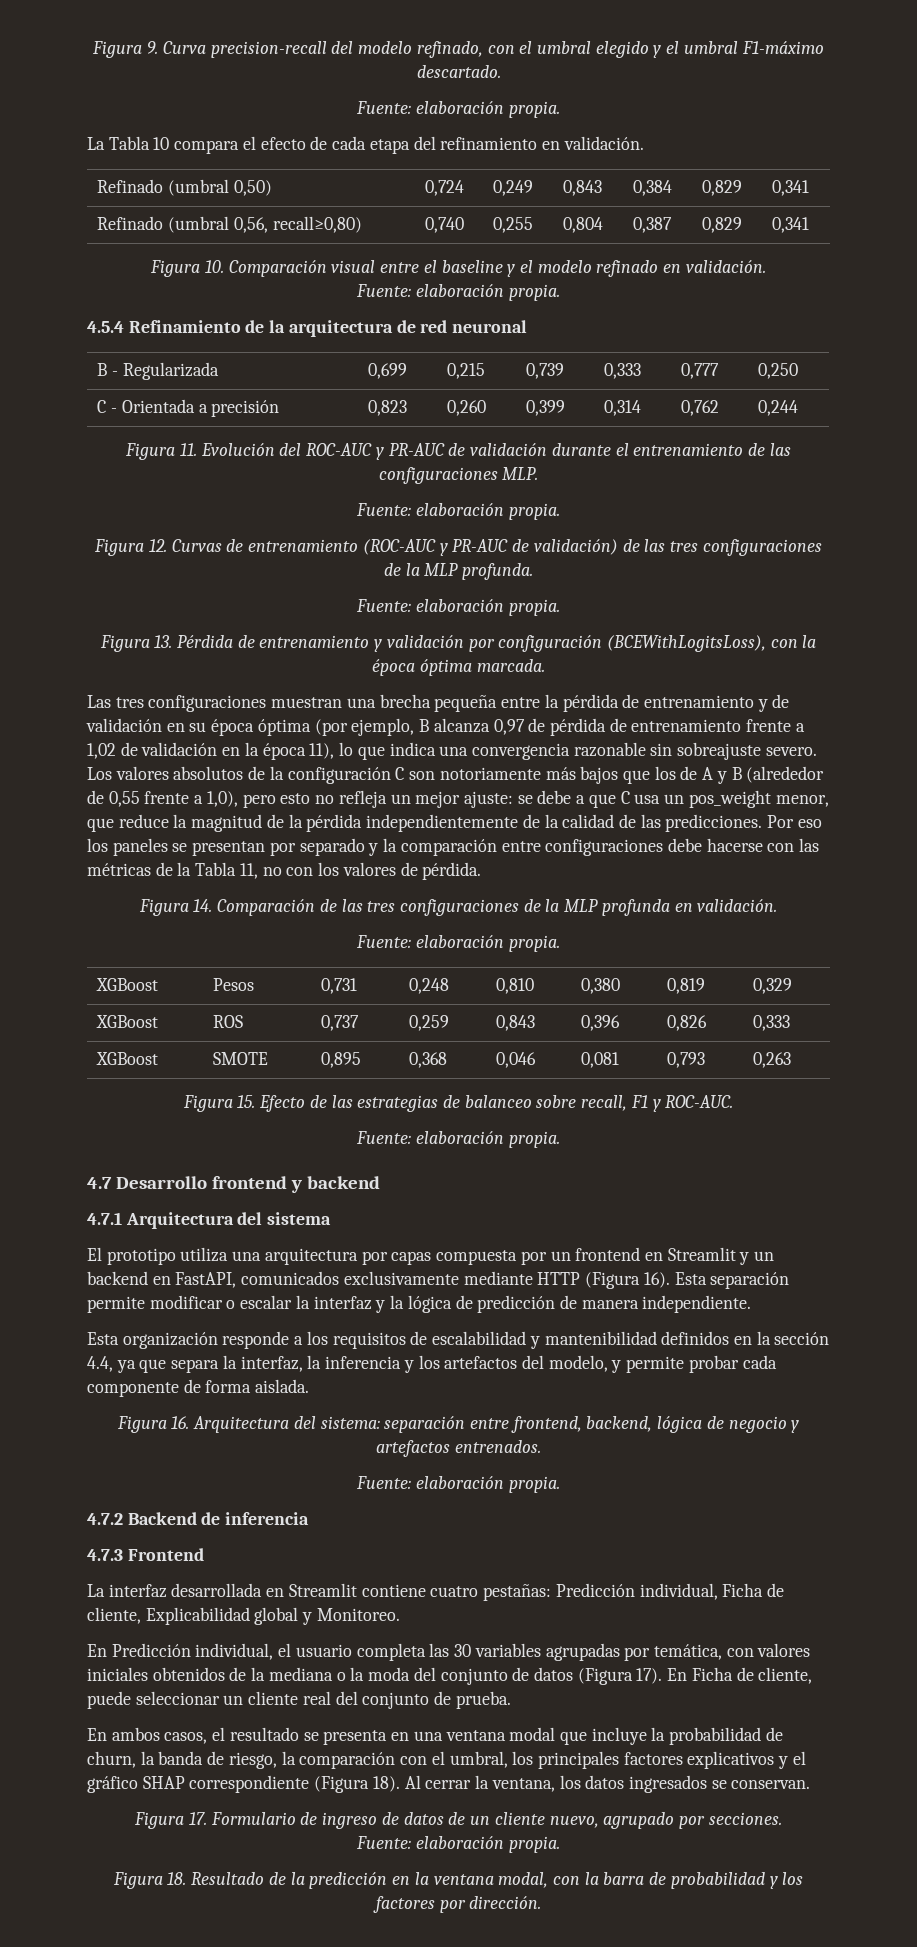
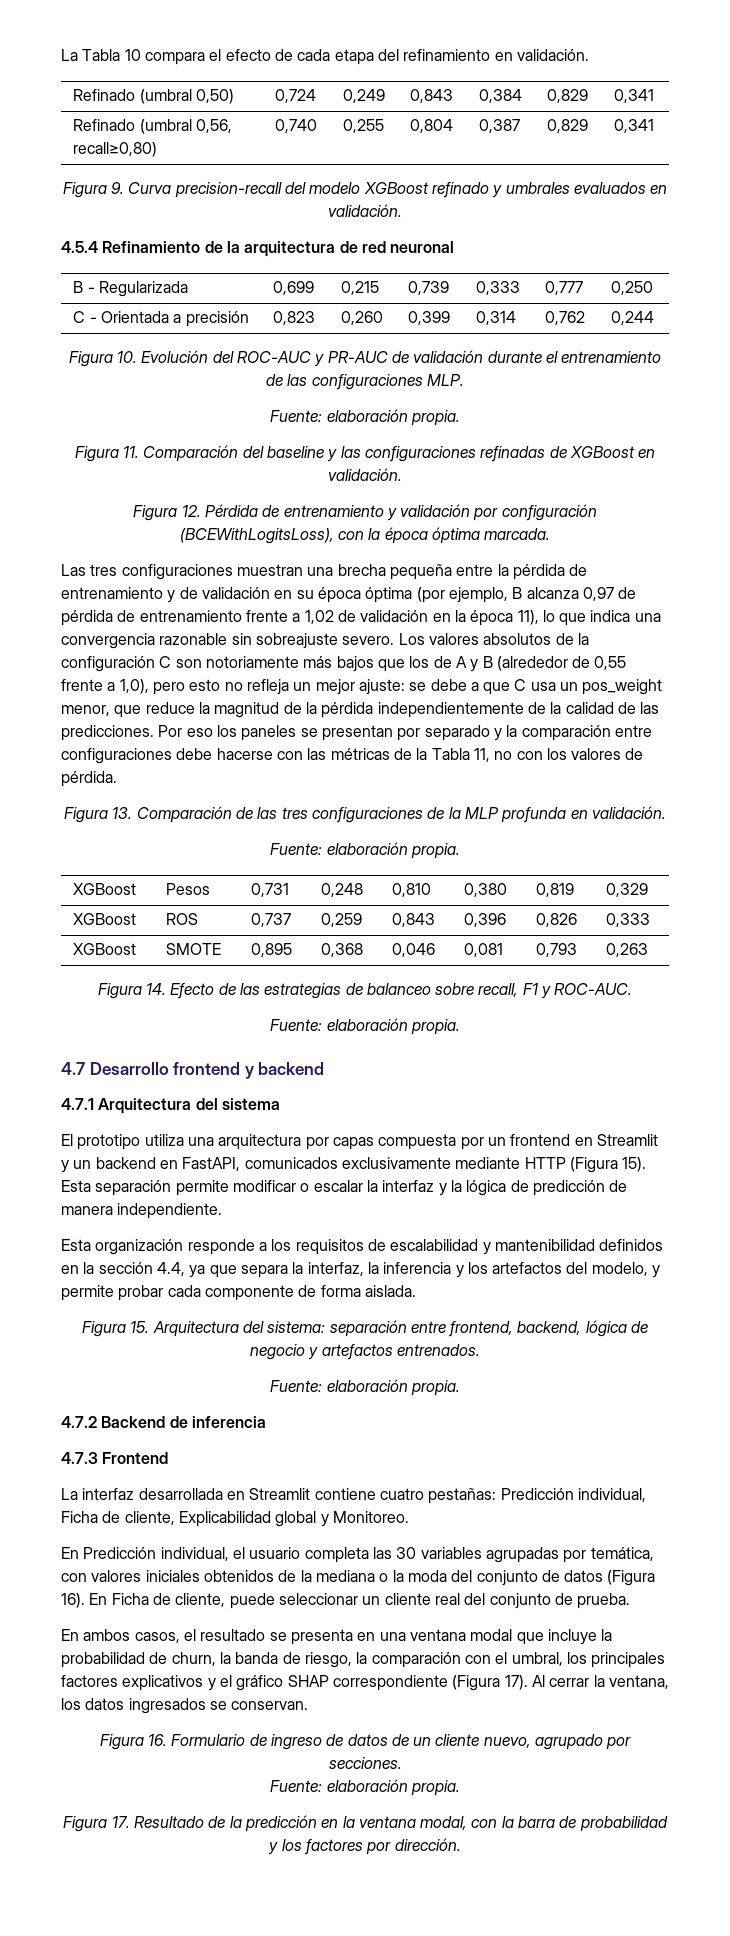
[92,41,824,58] [416,65,501,78] [356,101,560,118] Figura 9. Curva precision-recall del modelo refinado, con el umbral elegido y el umbral F1-máximo descartado. // Fuente: elaboración propia. // -> (61, 55) none
[204,260,766,277] [356,284,560,301] 10. Comparación visual entre el baseline y el modelo refinado en validación. // Fuente: elaboración propia. -> [111,182,668,198] [328,204,402,217] 9. Curva precision-recall del modelo XGBoost refinado y umbrales evaluados en validación.
[180,443,198,456] 11. -> [117,351,138,363] 10.
[149,539,822,556] [383,563,534,580] [356,599,560,616] [99,635,173,652] 12. Curvas de entrenamiento (ROC-AUC y PR-AUC de validación) de las tres configuraciones de la MLP profunda. // Fuente: elaboración propia. // Figura 13. -> [123,445,656,462] [328,468,402,481] [133,505,201,521] 11. Comparación del baseline y las configuraciones refinadas de XGBoost en validación. // Figura 12.
[193,899,213,912] 14. -> [112,807,133,819] 13.
[237,1095,256,1108] 15. -> [145,983,166,995] 14.
[643,1272,670,1288] 16). -> [622,1157,647,1172] 15).
[171,1416,190,1429] 16. -> [130,1321,150,1333] 15.
[636,1668,663,1684] 17). -> [61,1593,85,1608] 16).
[372,1776,400,1792] 18). -> [504,1675,528,1690] 17).
[189,1812,208,1825] 17. -> [147,1734,167,1746] 16.
[167,1872,187,1885] 18. -> [111,1816,130,1828] 17.

